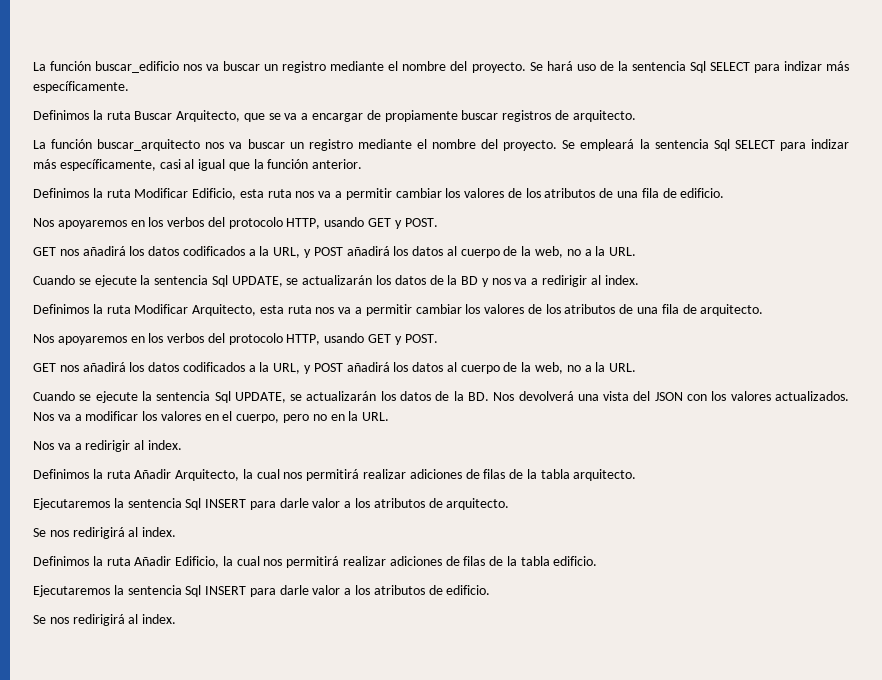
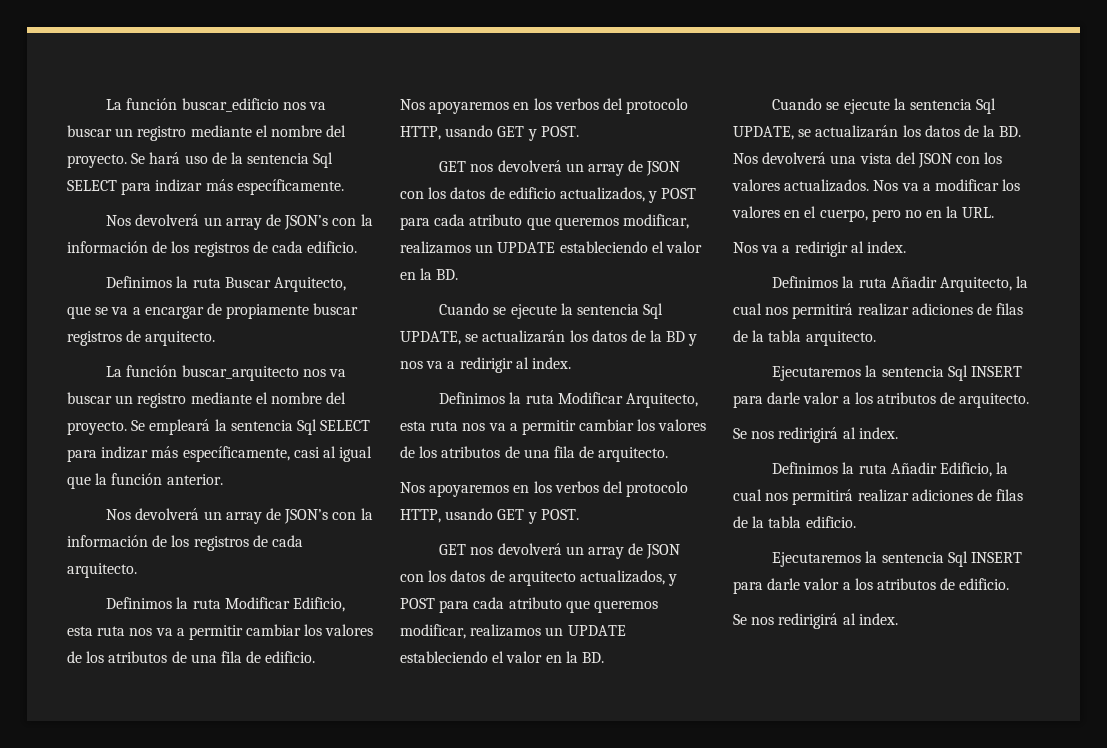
(129, 87) none -> [106,214,373,230] [67,241,358,257] // Nos devolverá un array de JSON’s con la información de los registros de cada edificio.
(363, 164) none -> [106,508,373,524] [67,535,303,551] [67,563,137,578] // Nos devolverá un array de JSON’s con la información de los registros de cada arquitecto.
[82,246,637,258] añadirá los datos codificados a la URL, y POST añadirá los datos al cuerpo de la web, no a la URL. -> [497,160,681,176] [400,187,697,203] [400,214,689,230] [400,241,702,254] [400,268,459,280] devolverá un array de JSON con los datos de edificio actualizados, y POST para cada atributo que queremos modificar, realizamos un UPDATE estableciendo el valor en la BD.
[82,362,637,374] añadirá los datos codificados a la URL, y POST añadirá los datos al cuerpo de la web, no a la URL. -> [497,543,681,559] [400,570,678,586] [400,597,658,613] [400,624,626,639] [400,651,604,663] devolverá un array de JSON con los datos de arquitecto actualizados, y POST para cada atributo que queremos modificar, realizamos un UPDATE estableciendo el valor en la BD.

